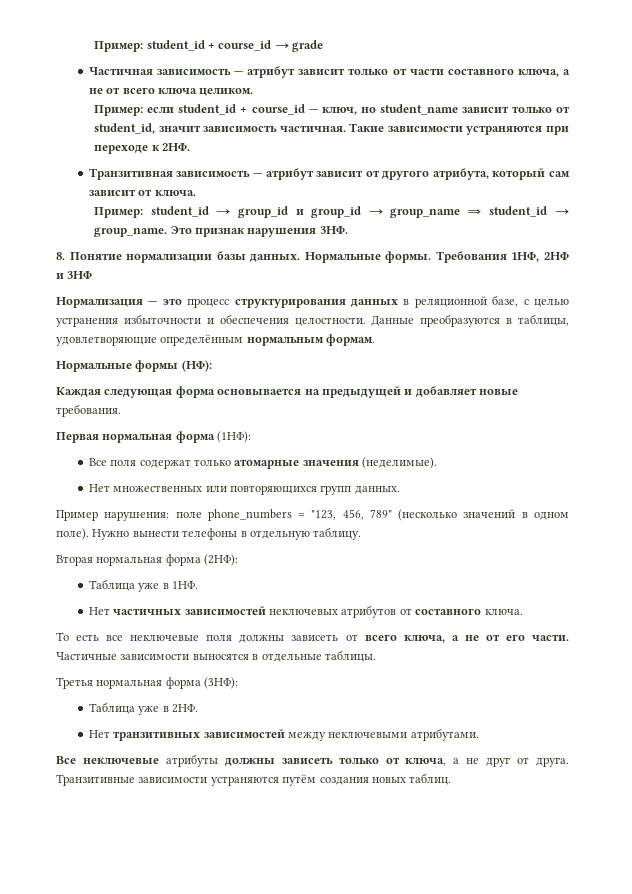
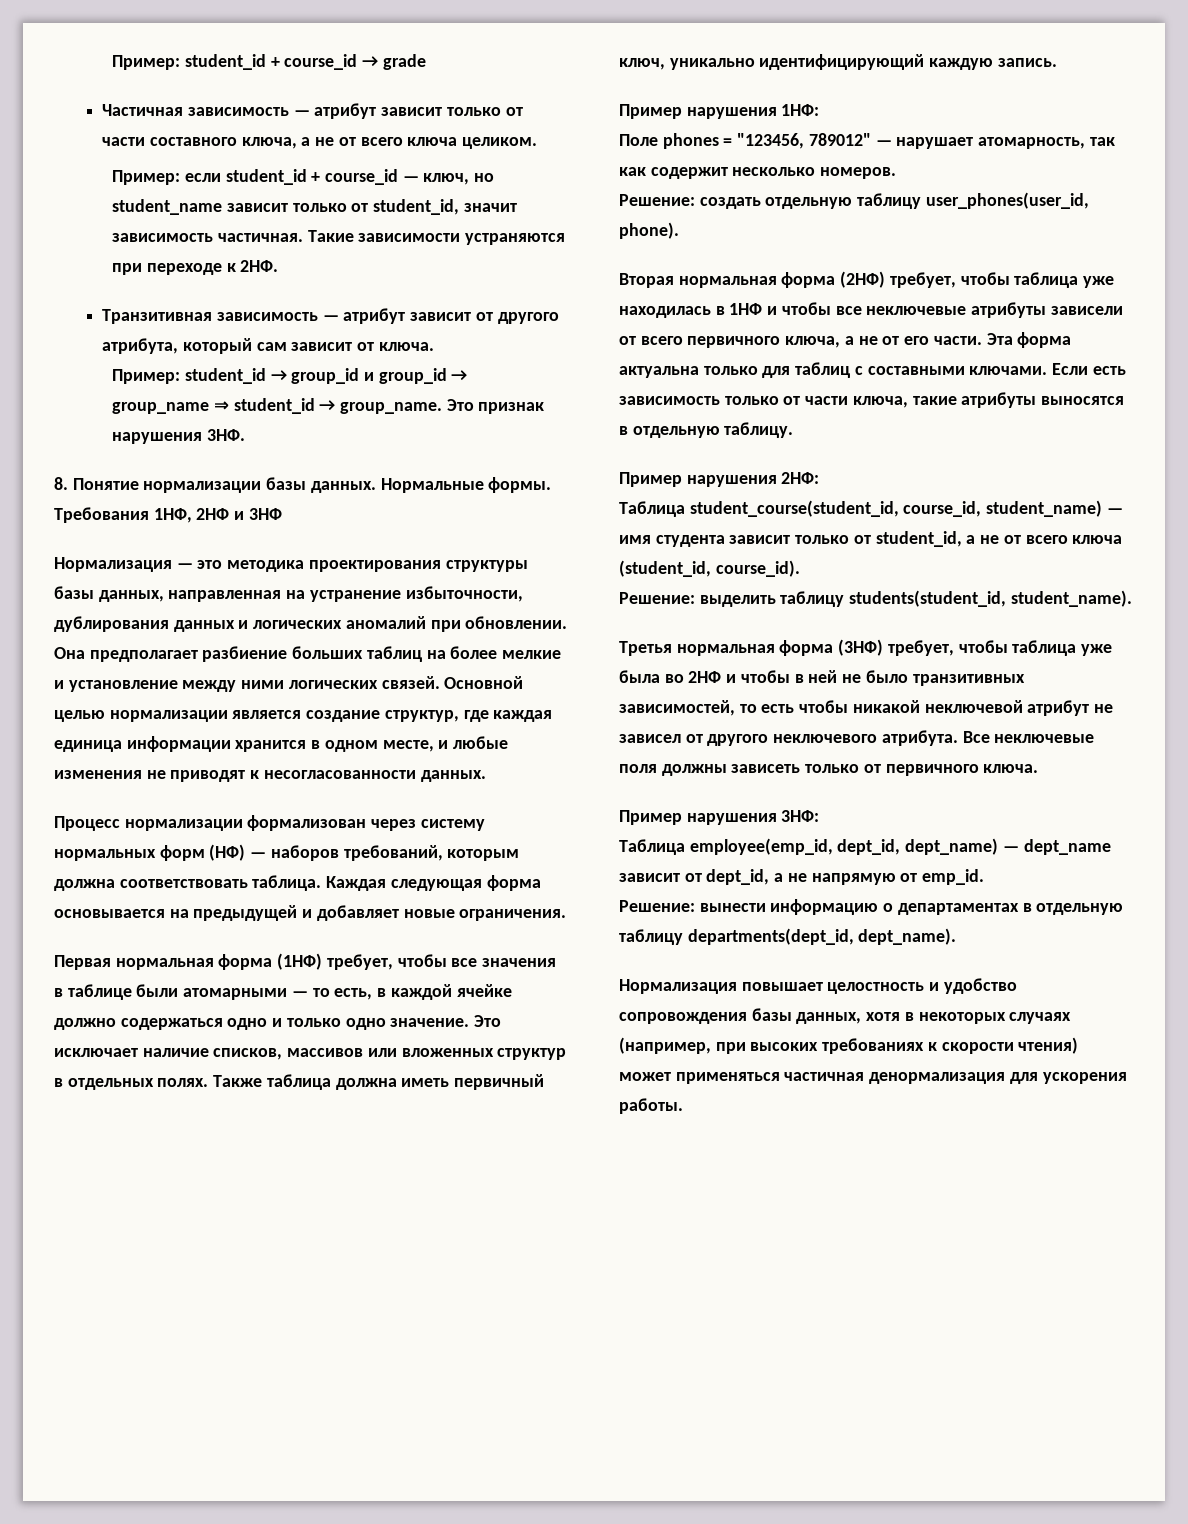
[187,295,569,308] [56,314,569,327] [56,334,376,346] [56,360,212,372] процесс структурирования данных в реляционной базе, с целью устранения избыточности и обеспечения целостности. Данные преобразуются в таблицы, удовлетворяющие определённым нормальным формам. // Нормальные формы (НФ): // -> [227,560,528,572] [54,586,523,602] [54,616,568,632] [54,646,562,662] [54,676,524,692] [54,710,553,722] [54,736,509,752] [54,770,486,782] [54,815,485,831] [54,844,520,861] [54,875,322,891] методика проектирования структуры базы данных, направленная на устранение избыточности, дублирования данных и логических аномалий при обновлении. Она предполагает разбиение больших таблиц на более мелкие и установление между ними логических связей. Основной целью нормализации является создание структур, где каждая единица информации хранится в одном месте, и любые изменения не приводят к несогласованности данных. // Процесс нормализации формализован через систему нормальных форм (НФ) — наборов требований, которым должна соответствовать таблица.
[56,404,121,417] требования. -> [459,909,567,921] ограничения.
[217,431,252,443] [88,457,438,469] [88,484,400,495] [56,509,569,521] [56,527,362,540] [56,554,239,566] [88,579,198,592] [88,605,523,618] [56,632,397,643] (1НФ): // Все поля содержат только атомарные значения (неделимые). // Нет множественных или повторяющихся групп данных. // Пример нарушения: поле phone_numbers = "123, 456, 789" (несколько значений в одном поле). Нужно вынести телефоны в отдельную таблицу. // Вторая нормальная форма (2НФ): // Таблица уже в 1НФ. // Нет частичных зависимостей неключевых атрибутов от составного ключа. // То есть все неключевые поля должны зависеть от всего -> [277,953,557,970] [54,984,512,1000] [54,1015,502,1030] [54,1048,567,1060] [54,1074,545,1090] [619,54,1057,70] [619,104,820,119] [619,133,1115,149] [619,167,897,179] [619,192,1089,209] [619,222,679,239] [619,271,1115,288] [619,302,1123,318] [619,336,781,348] (1НФ) требует, чтобы все значения в таблице были атомарными — то есть, в каждой ячейке должно содержаться одно и только одно значение. Это исключает наличие списков, массивов или вложенных структур в отдельных полях. Также таблица должна иметь первичный ключ, уникально идентифицирующий каждую запись. // Пример нарушения 1НФ: // Поле phones = "123456, 789012" — нарушает атомарность, так как содержит несколько номеров. // Решение: создать отдельную таблицу user_phones(user_id, phone). // Вторая нормальная форма (2НФ) требует, чтобы таблица уже находилась в 1НФ и чтобы все неключевые атрибуты зависели от всего первичного
[56,650,376,662] [56,677,239,689] [88,702,198,715] [88,728,479,741] Частичные зависимости выносятся в отдельные таблицы. // Третья нормальная форма (3НФ): // Таблица уже в 2НФ. // Нет транзитивных зависимостей между неключевыми атрибутами. // -> [986,332,1072,348] [619,362,1126,378] [619,392,1125,408] [619,422,794,438] [619,472,820,487] [619,500,1123,517] [619,531,1123,547] [619,560,800,577] [619,590,1132,607] [619,639,1113,656] [619,670,1025,686] [619,700,1114,716] [619,730,958,746] Эта форма актуальна только для таблиц с составными ключами. Если есть зависимость только от части ключа, такие атрибуты выносятся в отдельную таблицу. // Пример нарушения 2НФ: // Таблица student_course(student_id, course_id, student_name) — имя студента зависит только от student_id, а не от всего ключа (student_id, course_id). // Решение: выделить таблицу students(student_id, student_name). // Третья нормальная форма (3НФ) требует, чтобы таблица уже была во 2НФ и чтобы в ней не было транзитивных зависимостей, то есть чтобы никакой неключевой атрибут не зависел от другого неключевого атрибута.
[165,754,218,767] атрибуты -> [619,764,657,773] поля
[405,757,570,767] [56,773,452,786] ключа, а не друг от друга. Транзитивные зависимости устраняются путём создания новых таблиц. -> [885,764,1039,776] [619,810,820,825] [619,838,1111,855] [619,869,985,885] [619,899,1124,915] [619,928,957,945] [619,978,1017,994] [619,1008,1072,1024] [619,1037,1079,1054] [619,1072,1127,1084] [619,1098,683,1114] первичного ключа. // Пример нарушения 3НФ: // Таблица employee(emp_id, dept_id, dept_name) — dept_name зависит от dept_id, а не напрямую от emp_id. // Решение: вынести информацию о департаментах в отдельную таблицу departments(dept_id, dept_name). // Нормализация повышает целостность и удобство сопровождения базы данных, хотя в некоторых случаях (например, при высоких требованиях к скорости чтения) может применяться частичная денормализация для ускорения работы.

